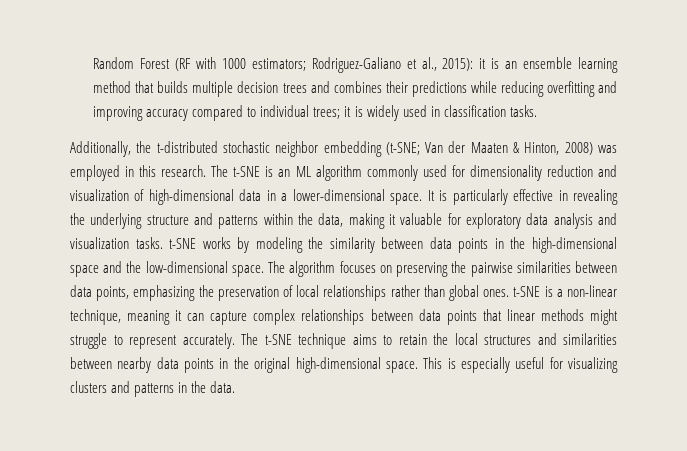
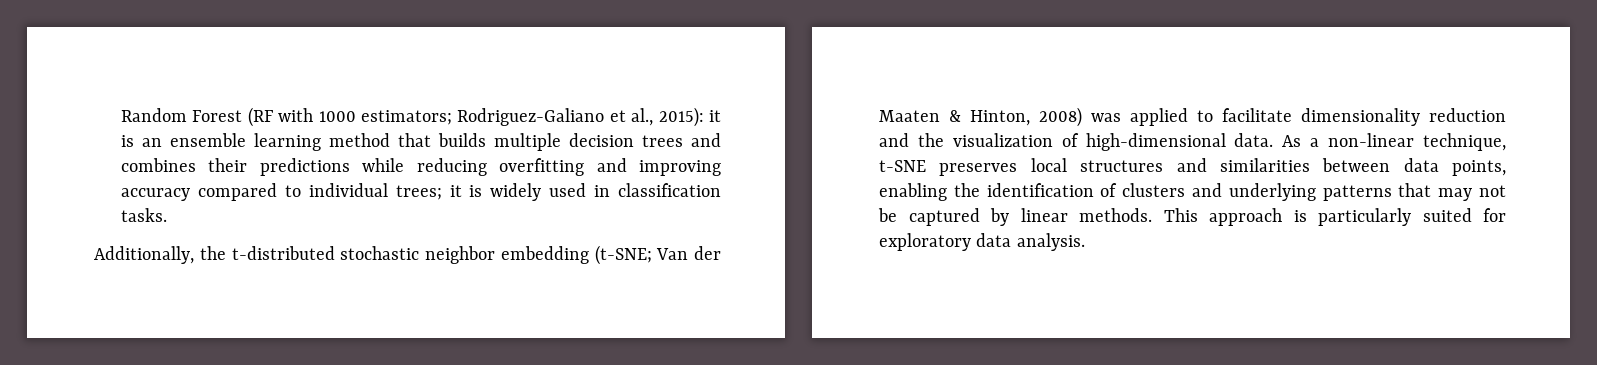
[70,165,465,181] employed in this research. The t-SNE is an ML algorithm commonly used for -> [1130,108,1292,126] applied to facilitate
(617, 171) none -> [917,133,944,147] the
[239,189,618,205] [70,213,617,229] [70,237,618,253] [70,261,617,277] [70,285,617,301] [70,309,619,325] [70,333,448,349] data in a lower-dimensional space. It is particularly effective in revealing the underlying structure and patterns within the data, making it valuable for exploratory data analysis and visualization tasks. t-SNE works by modeling the similarity between data points in the high-dimensional space and the low-dimensional space. The algorithm focuses on preserving the pairwise similarities between data points, emphasizing the preservation of local relationships rather than global ones. t-SNE is a non-linear technique, meaning it can capture complex relationships between data points that linear methods might struggle to represent accurately. The t-SNE technique aims to retain the -> [1234,133,1506,151] [879,160,1018,176] data. As a non-linear technique, t-SNE preserves
[117,357,619,373] [70,381,236,397] nearby data points in the original high-dimensional space. This is especially useful for visualizing clusters and patterns in the data. -> [1403,158,1506,176] [879,183,1506,201] [878,208,1506,226] [879,233,1085,251] data points, enabling the identification of clusters and underlying patterns that may not be captured by linear methods. This approach is particularly suited for exploratory data analysis.

